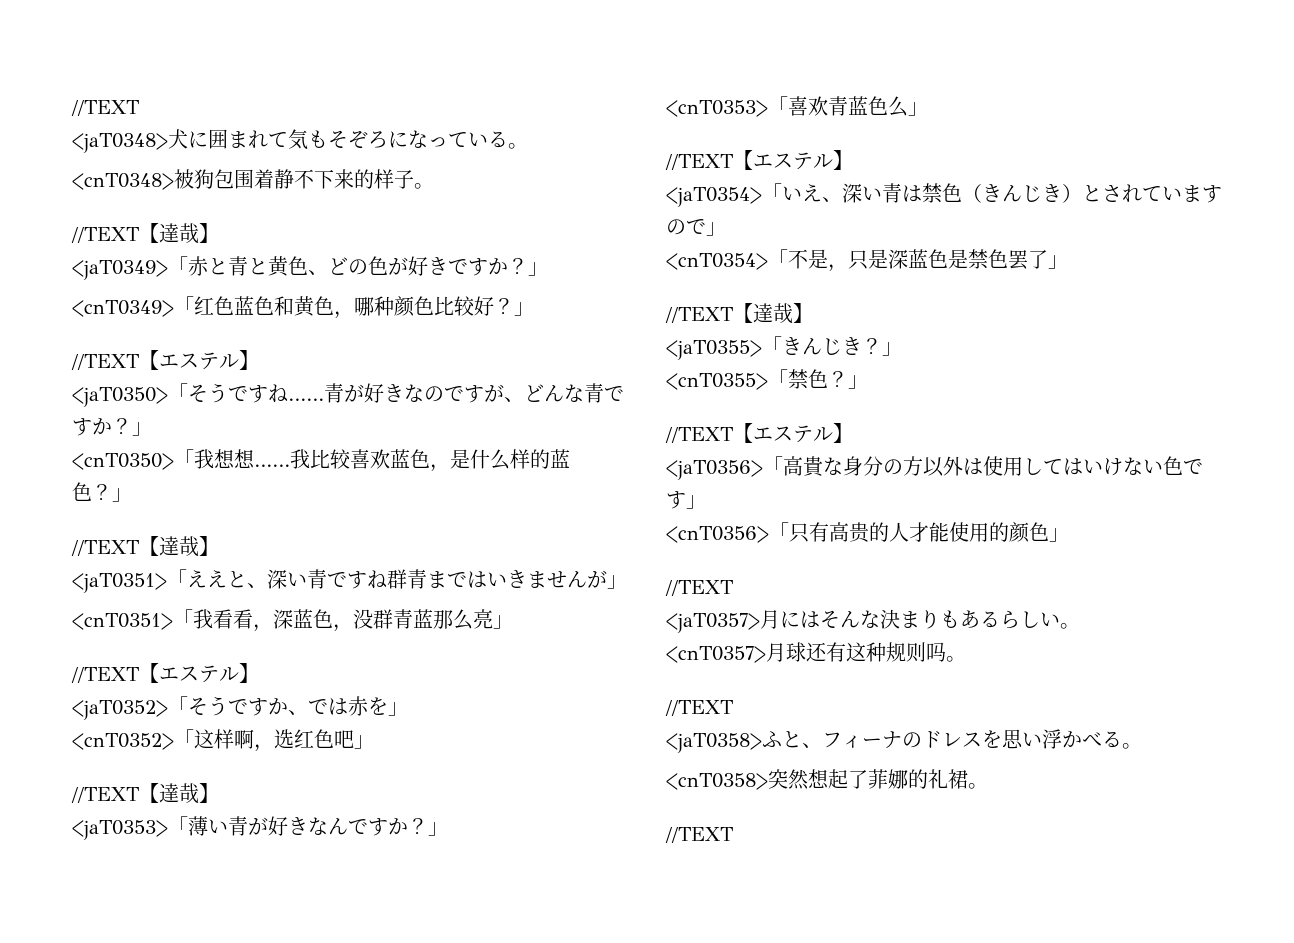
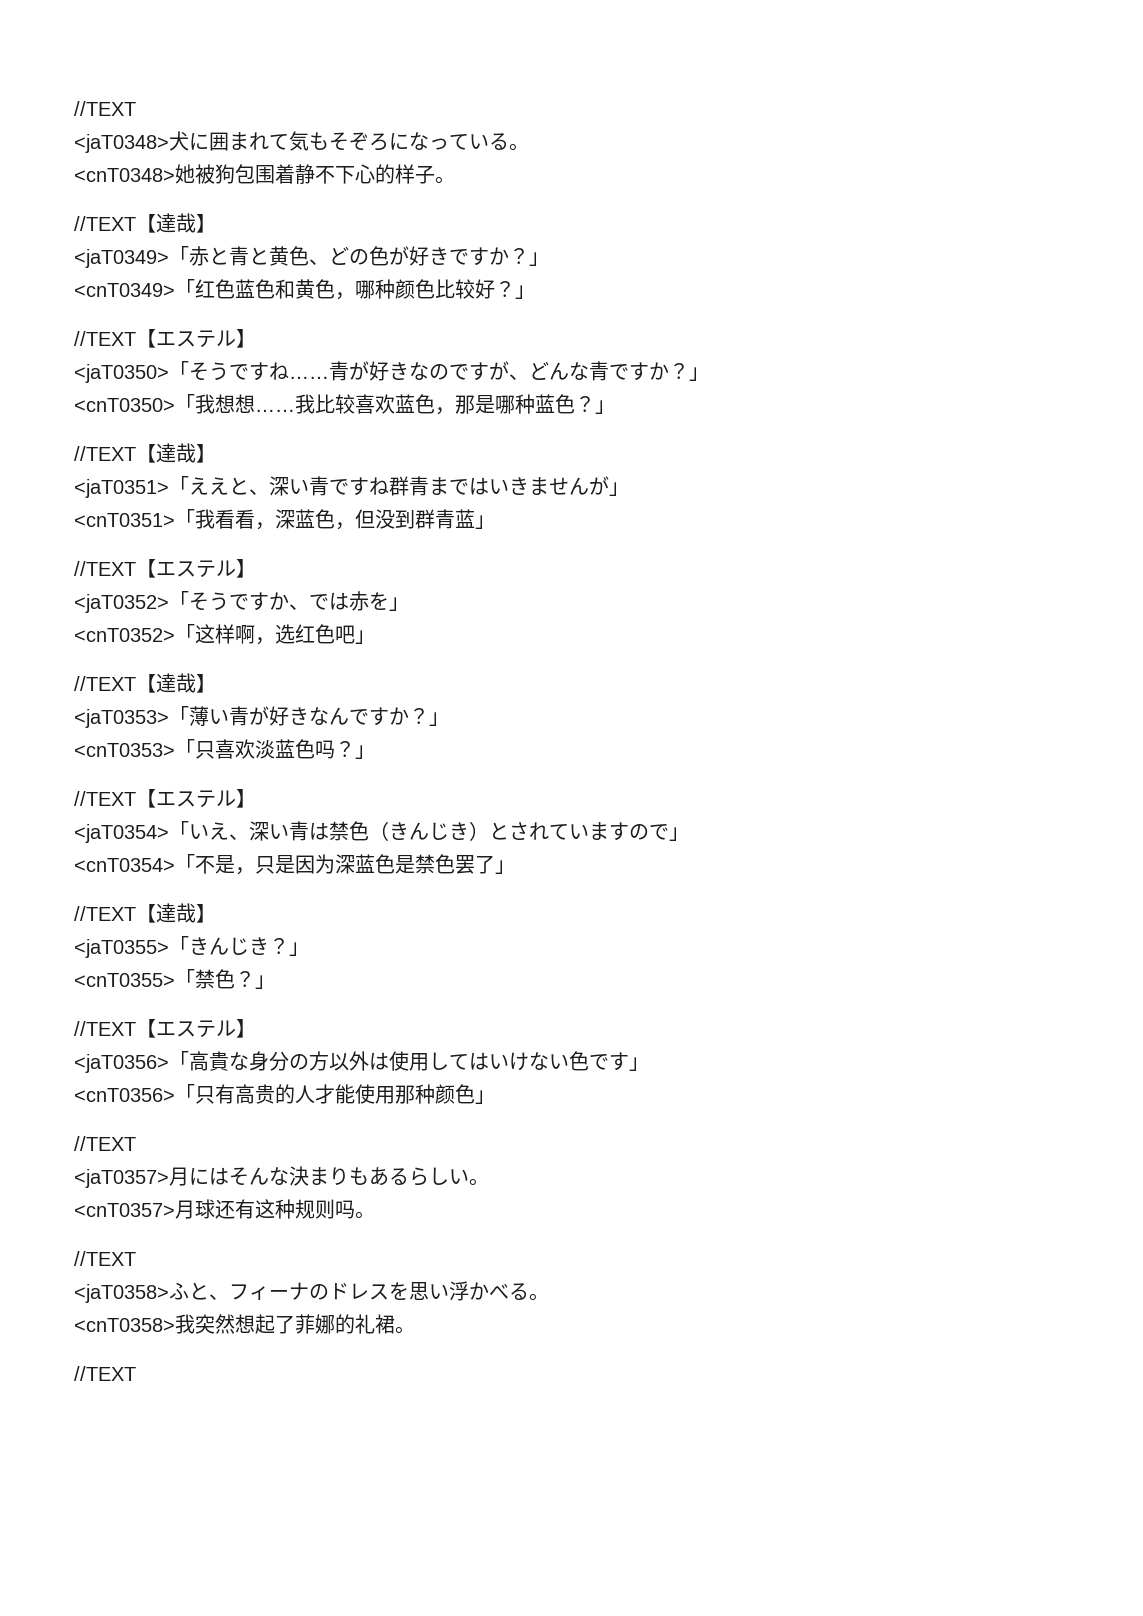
(174, 181) none -> [175,164,195,184] 她
[334,169,354,189] 来 -> [355,164,375,184] 心
[450,449,550,470] 是什么样的 -> [455,394,535,414] 那是哪种
[353,609,493,630] 没群青蓝那么亮 -> [355,509,475,529] 但没到群青蓝
[788,96,908,117] 喜欢青蓝色么 -> [195,739,355,759] 只喜欢淡蓝色吗？
(888, 259) none -> [295,854,335,874] 因为
[989,522,1009,542] 的 -> [395,1084,435,1104] 那种
(768, 781) none -> [175,1314,195,1334] 我

